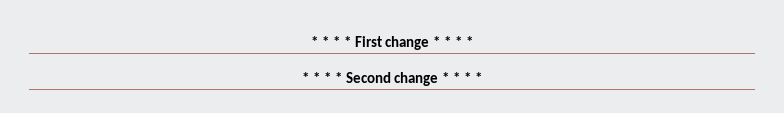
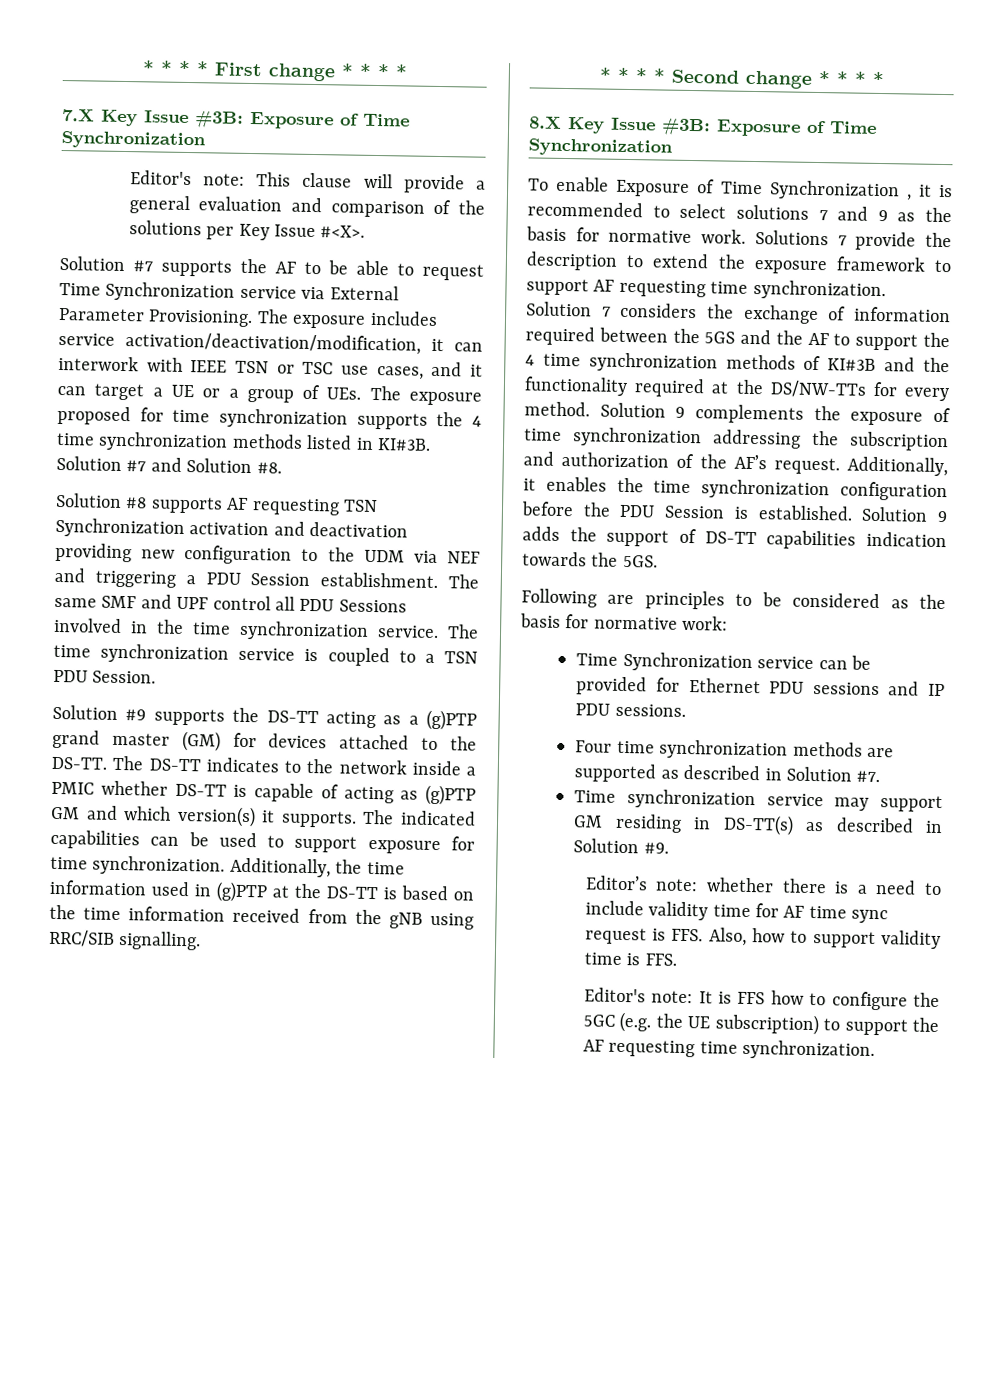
(474, 41) none -> [62,108,410,130] [61,130,206,150] [129,170,487,194] [128,195,486,218] [128,220,366,241] [59,255,484,281] [59,281,399,302] [58,307,438,329] [58,332,483,355] [58,355,484,380] [57,383,483,406] [57,405,483,430] [56,431,431,452] [56,455,282,474] [55,492,378,516] [55,517,409,538] [55,542,481,565] [54,567,479,589] [54,594,407,613] [53,617,479,641] [53,643,479,667] [53,669,157,684] [52,704,477,731] [52,729,477,752] [51,755,476,776] [51,780,476,806] [51,805,476,828] [50,829,475,855] [50,855,405,878] [49,879,474,903] [49,904,475,930] [48,929,202,951] // 7.X Key Issue #3B: Exposure of Time Synchronization // Editor's note: This clause will provide a general evaluation and comparison of the solutions per Key Issue #<X>. // Solution #7 supports the AF to be able to request Time Synchronization service via External Parameter Provisioning. The exposure includes service activation/deactivation/modification, it can interwork with IEEE TSN or TSC use cases, and it can target a UE or a group of UEs. The exposure proposed for time synchronization supports the 4 time synchronization methods listed in KI#3B. Solution #7 and Solution #8. // Solution #8 supports AF requesting TSN Synchronization activation and deactivation providing new configuration to the UDM via NEF and triggering a PDU Session establishment. The same SMF and UPF control all PDU Sessions involved in the time synchronization service. The time synchronization service is coupled to a TSN PDU Session. // Solution #9 supports the DS-TT acting as a (g)PTP grand master (GM) for devices attached to the DS-TT. The DS-TT indicates to the network inside a PMIC whether DS-TT is capable of acting as (g)PTP GM and which version(s) it supports. The indicated capabilities can be used to support exposure for time synchronization. Additionally, the time information used in (g)PTP at the DS-TT is based on the time information received from the gNB using RRC/SIB signalling.
(483, 77) none -> [529,116,877,137] [528,138,673,157] [528,176,953,201] [527,201,952,223] [526,226,952,251] [526,251,952,275] [526,278,886,301] [526,301,951,325] [525,326,950,351] [525,352,950,373] [524,376,950,402] [524,401,951,426] [524,427,949,452] [523,451,948,477] [523,476,948,502] [521,501,948,523] [522,526,947,550] [522,551,658,568] [521,588,946,610] [520,613,729,631] [576,651,871,673] [576,676,945,697] [575,703,686,717] [575,739,894,760] [574,763,881,783] [574,789,943,813] [573,813,943,836] [573,838,669,854] [584,875,942,896] [584,900,889,924] [584,927,941,950] [583,952,677,966] [583,987,940,1011] [582,1011,939,1036] [582,1039,875,1061] // 8.X Key Issue #3B: Exposure of Time Synchronization // To enable Exposure of Time Synchronization , it is recommended to select solutions 7 and 9 as the basis for normative work. Solutions 7 provide the description to extend the exposure framework to support AF requesting time synchronization. Solution 7 considers the exchange of information required between the 5GS and the AF to support the 4 time synchronization methods of KI#3B and the functionality required at the DS/NW-TTs for every method. Solution 9 complements the exposure of time synchronization addressing the subscription and authorization of the AF’s request. Additionally, it enables the time synchronization configuration before the PDU Session is established. Solution 9 adds the support of DS-TT capabilities indication towards the 5GS. // Following are principles to be considered as the basis for normative work: // Time Synchronization service can be provided for Ethernet PDU sessions and IP PDU sessions. // Four time synchronization methods are supported as described in Solution #7. // Time synchronization service may support GM residing in DS-TT(s) as described in Solution #9. // Editor’s note: whether there is a need to include validity time for AF time sync request is FFS. Also, how to support validity time is FFS. // Editor's note: It is FFS how to configure the 5GC (e.g. the UE subscription) to support the AF requesting time synchronization.

